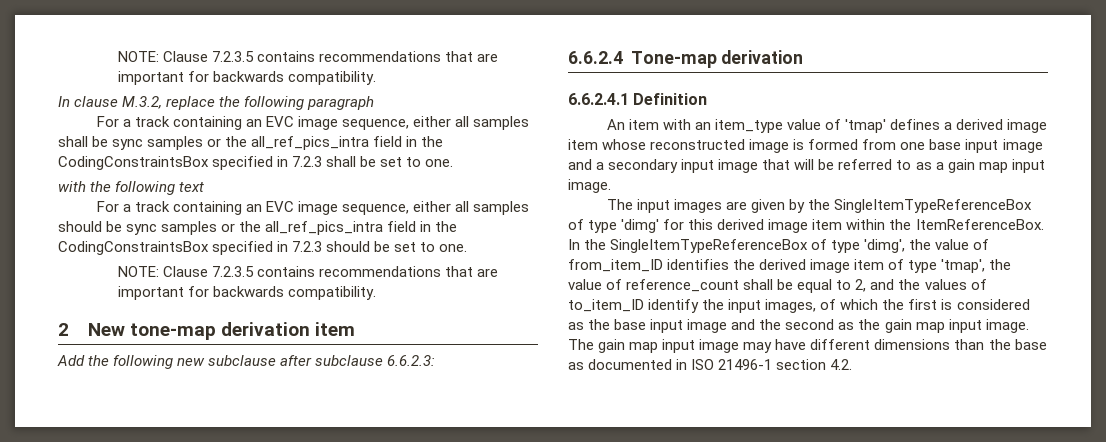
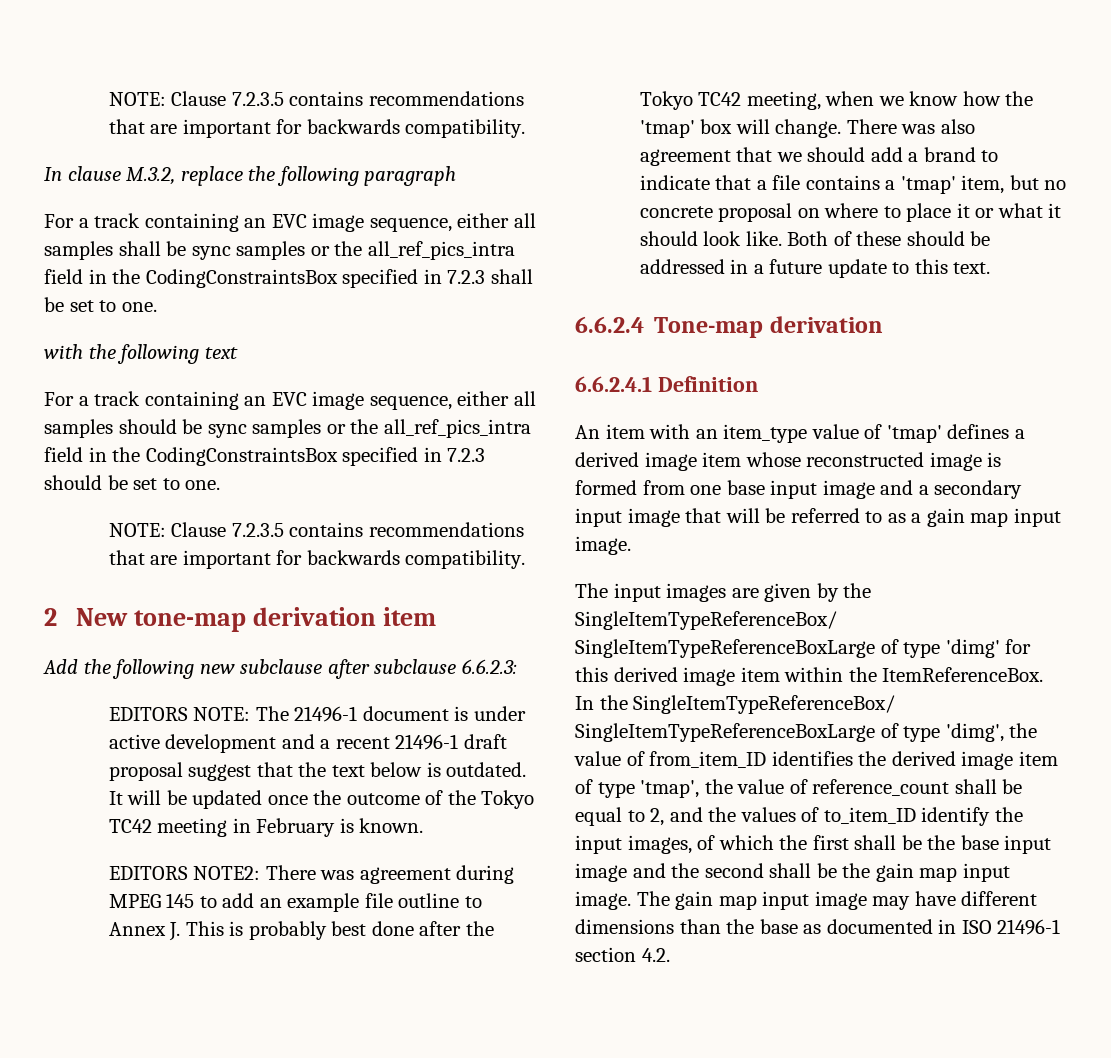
(436, 360) none -> [108,706,526,722] [108,734,507,753] [108,762,527,781] [108,790,535,809] [108,818,424,837] [108,865,515,884] [108,893,482,912] [108,921,494,941] [639,91,1034,110] [639,119,975,138] [639,147,999,166] [639,175,1067,194] [639,203,1062,222] [639,231,991,246] [639,259,991,278] // EDITORS NOTE: The 21496-1 document is under active development and a recent 21496-1 draft proposal suggest that the text below is outdated. It will be updated once the outcome of the Tokyo TC42 meeting in February is known. // EDITORS NOTE2: There was agreement during MPEG 145 to add an example file outline to Annex J. This is probably best done after the Tokyo TC42 meeting, when we know how the 'tmap' box will change. There was also agreement that we should add a brand to indicate that a file contains a 'tmap' item, but no concrete proposal on where to place it or what it should look like. Both of these should be addressed in a future update to this text.
[834,199,1033,213] SingleItemTypeReferenceBox -> [575,611,837,630] [575,639,875,658] SingleItemTypeReferenceBox/ SingleItemTypeReferenceBoxLarge
[610,239,809,253] SingleItemTypeReferenceBox -> [633,695,896,714] [575,723,875,742] SingleItemTypeReferenceBox/ SingleItemTypeReferenceBoxLarge
[941,299,1030,310] [568,322,584,330] is considered as -> [854,835,922,850] shall be
[838,322,855,330] as -> [769,863,837,878] shall be

